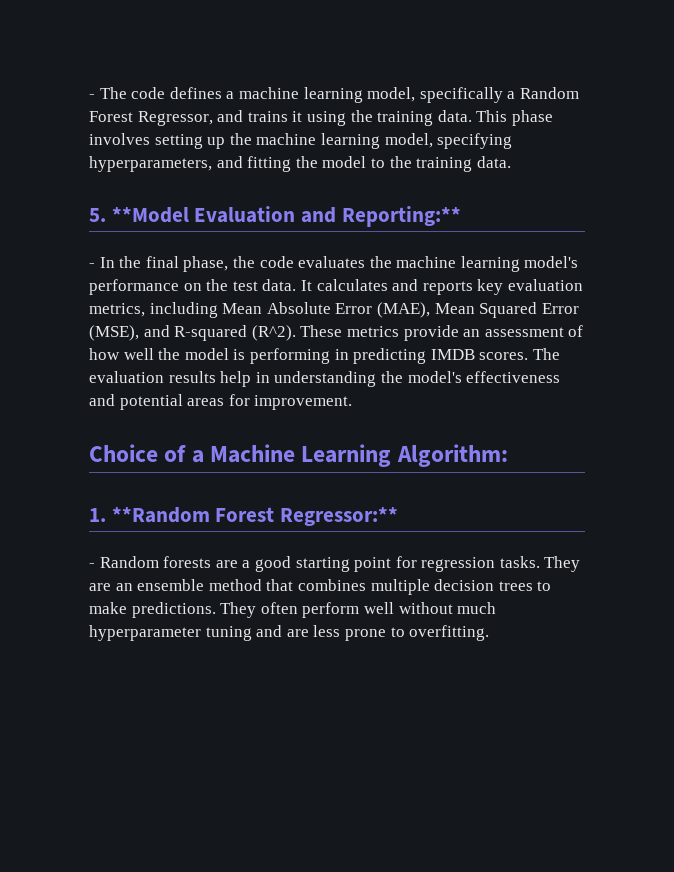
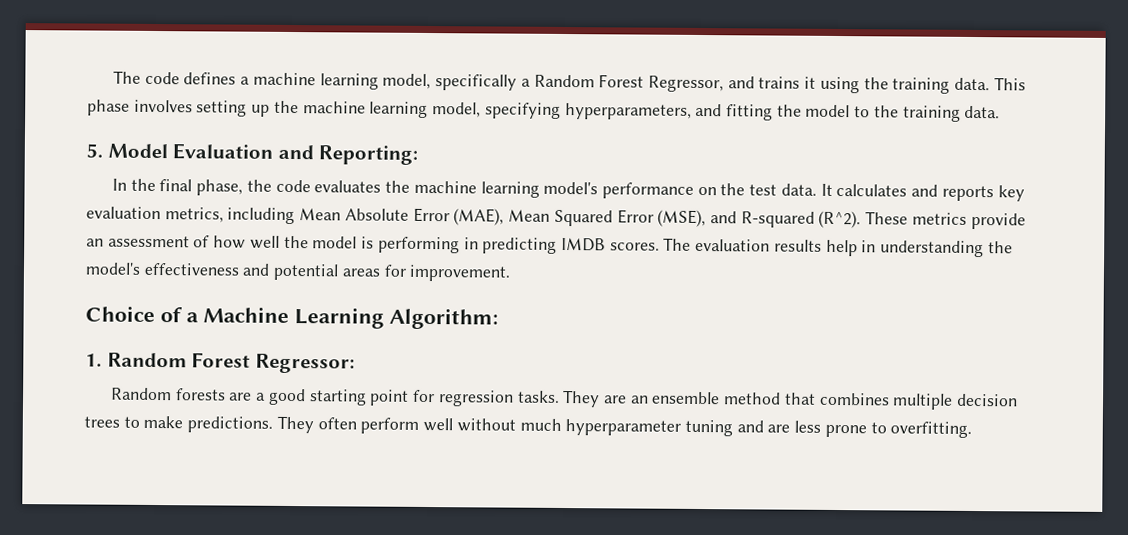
[89,94,95,99] - -> (113, 77) none
[111,207,189,223] **Model -> [107,143,168,159] Model
[341,206,461,227] [89,263,95,268] Reporting:** // - -> [318,145,419,165] Reporting: //
[111,507,399,526] [89,563,95,568] **Random Forest Regressor:** // - -> [106,352,355,374] Random Forest Regressor: //

